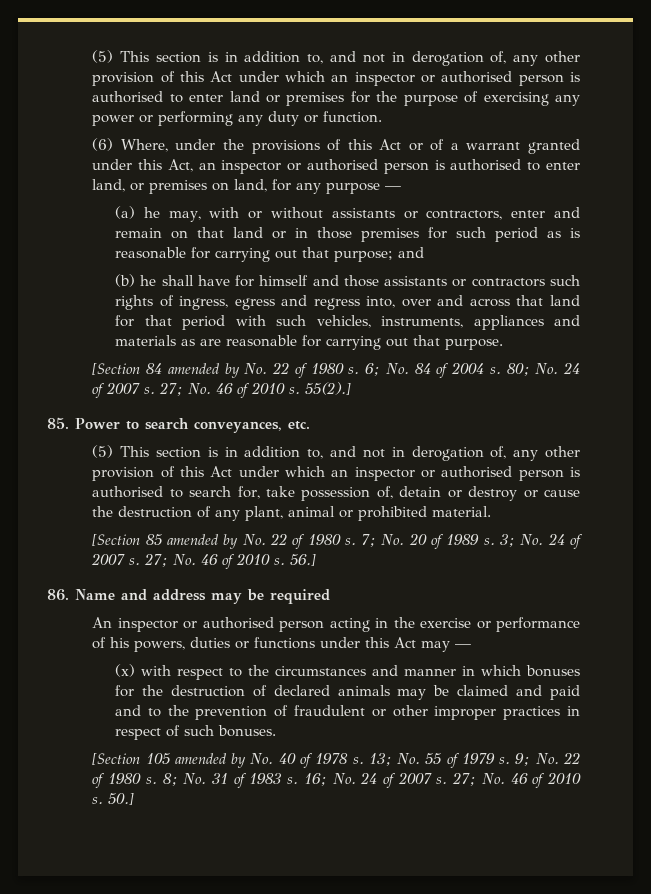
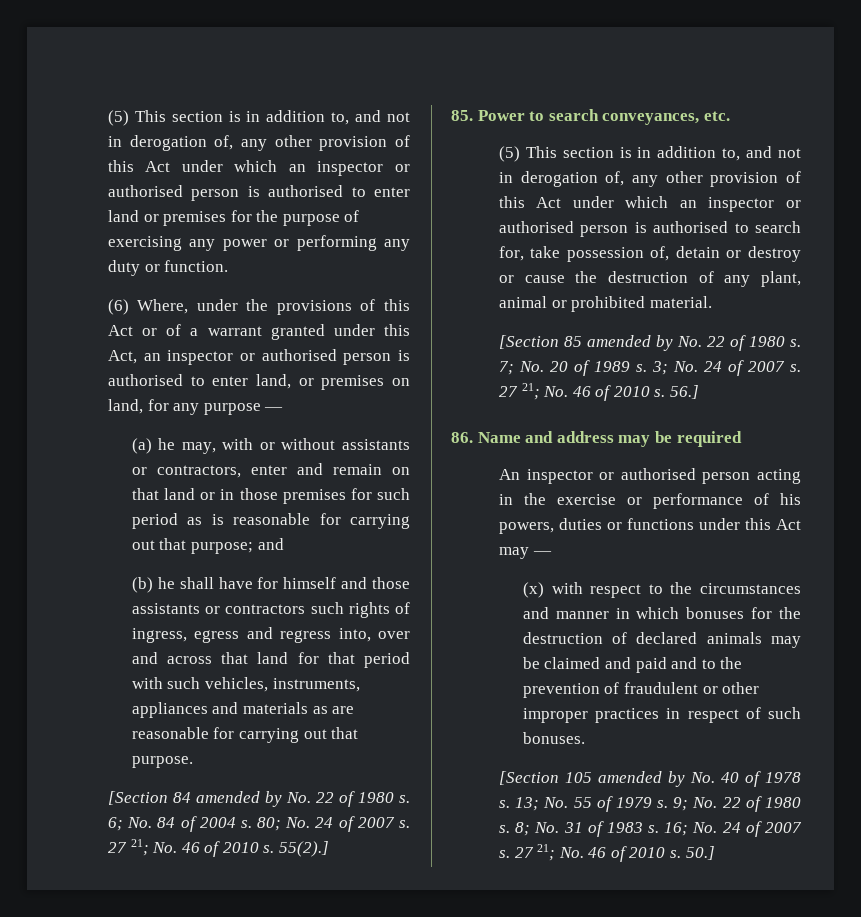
[159,382,184,396] 27; -> [107,839,149,856] 27 21;
[144,553,169,567] 27; -> [498,383,540,400] 27 21;
[452,772,477,786] 27; -> [514,844,556,861] 27 21;

